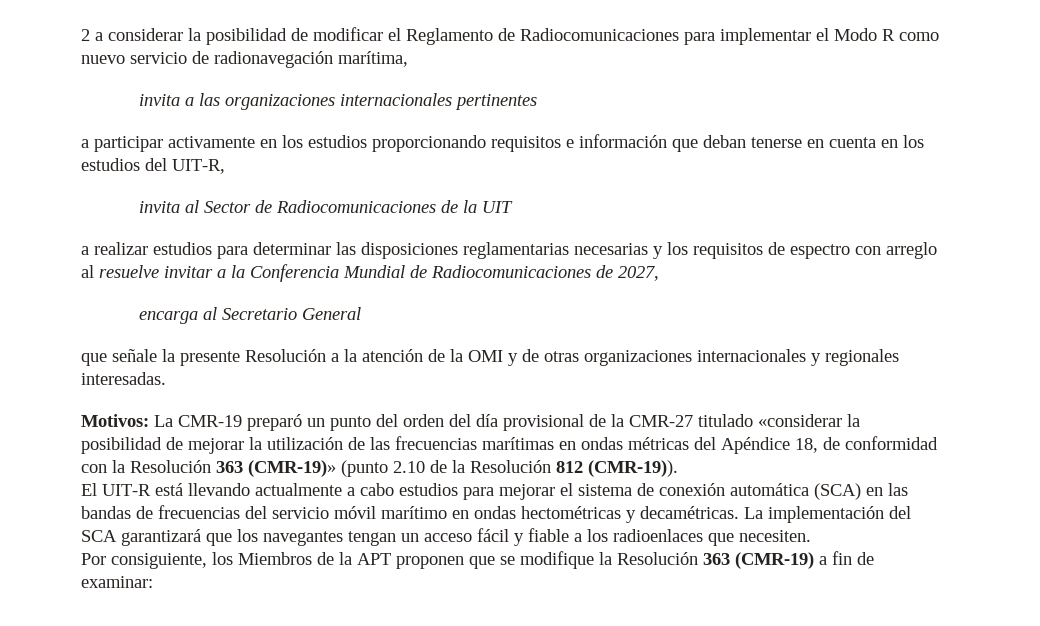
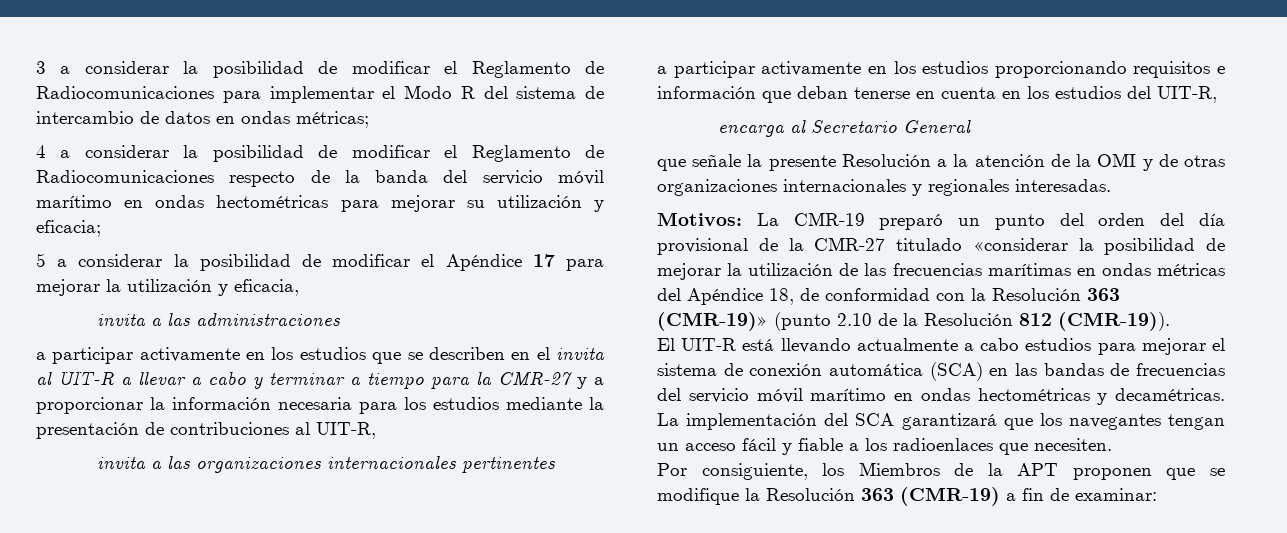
[81,29,90,41] 2 -> [36,61,46,74] 3
[899,32,939,41] [81,51,408,68] como nuevo servicio de radionavegación marítima, -> [483,86,604,99] [36,111,369,128] [36,145,605,162] [36,170,604,187] [36,195,604,212] [36,220,101,237] [36,253,604,271] [36,279,299,296] [96,313,340,326] [36,347,606,364] [36,371,604,389] [36,397,604,414] [36,422,376,439] del sistema de intercambio de datos en ondas métricas; // 4 a considerar la posibilidad de modificar el Reglamento de Radiocomunicaciones respecto de la banda del servicio móvil marítimo en ondas hectométricas para mejorar su utilización y eficacia; // 5 a considerar la posibilidad de modificar el Apéndice 17 para mejorar la utilización y eficacia, // invita a las administraciones // a participar activamente en los estudios que se describen en el invita al UIT-R a llevar a cabo y terminar a tiempo para la CMR-27 y a proporcionar la información necesaria para los estudios mediante la presentación de contribuciones al UIT-R,
[139,200,514,213] [81,242,937,259] [81,264,659,282] // invita al Sector de Radiocomunicaciones de la UIT // a realizar estudios para determinar las disposiciones reglamentarias necesarias y los requisitos de espectro con arreglo al resuelve invitar a la Conferencia Mundial de Radiocomunicaciones de 2027, -> (1217, 94) none

